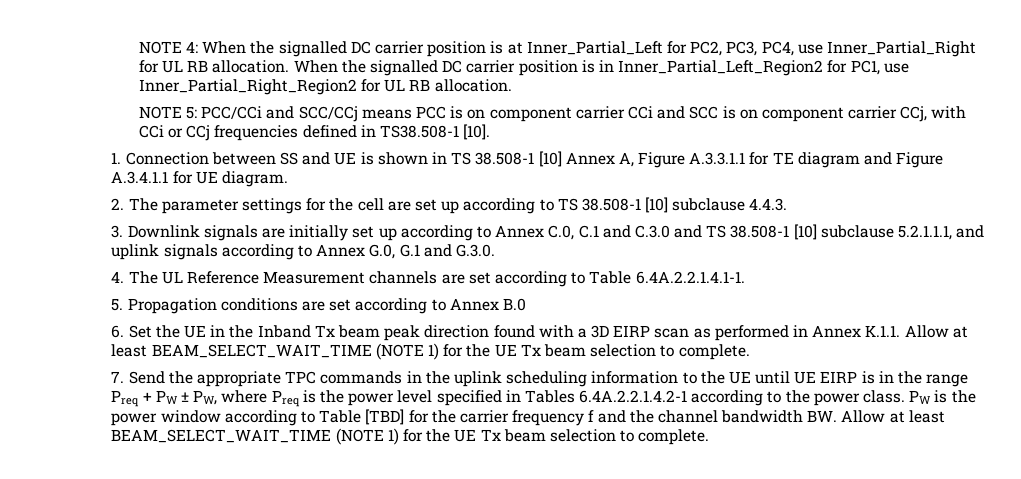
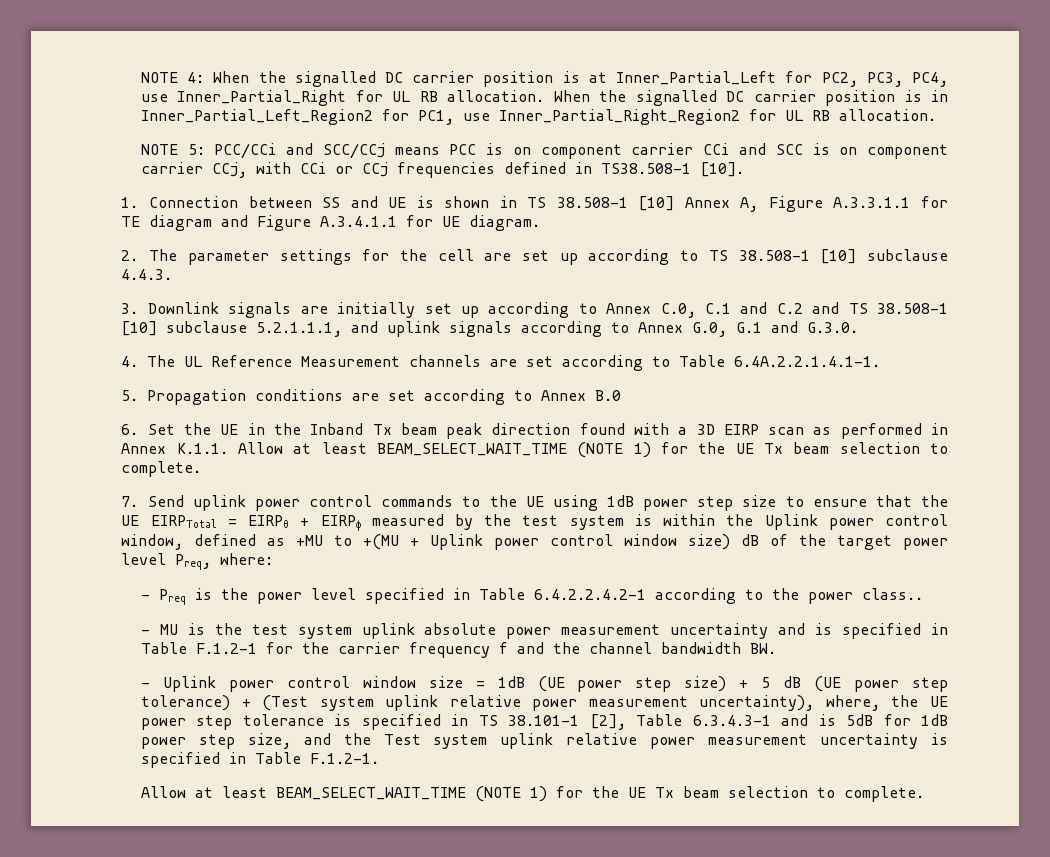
[634,225,670,238] C.3.0 -> [776,303,803,314] C.2
[168,371,969,387] [111,390,268,407] the appropriate TPC commands in the uplink scheduling information to the UE until UE EIRP is in the range Preq + PW ± PW, where -> [192,495,949,511] [121,514,948,531] [121,534,948,550] [121,553,274,570] [140,594,150,600] uplink power control commands to the UE using 1dB power step size to ensure that the UE EIRPTotal = EIRPθ + EIRPφ measured by the test system is within the Uplink power control window, defined as +MU to +(MU + Uplink power control window size) dB of the target power level Preq, where: // -
[524,390,688,403] Tables 6.4A.2.2.1.4.2-1 -> [478,588,646,600] Table 6.4.2.2.4.2-1
[862,390,976,404] [111,409,405,426] class. PW is the power window according to Table [TBD] -> [861,588,923,600] [140,623,949,639] [140,642,257,654] class.. // - MU is the test system uplink absolute power measurement uncertainty and is specified in Table F.1.2-1
(838, 416) none -> [140,676,948,692] [140,695,949,711] [140,714,948,730] [140,733,948,749] [140,752,379,768] // - Uplink power control window size = 1dB (UE power step size) + 5 dB (UE power step tolerance) + (Test system uplink relative power measurement uncertainty), where, the UE power step tolerance is specified in TS 38.101-1 [2], Table 6.3.4.3-1 and is 5dB for 1dB power step size, and the Test system uplink relative power measurement uncertainty is specified in Table F.1.2-1. //

